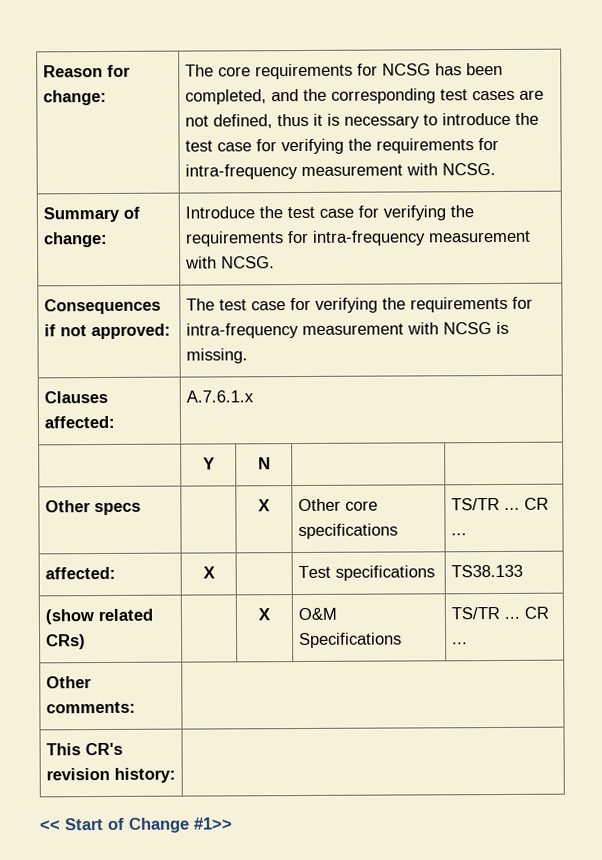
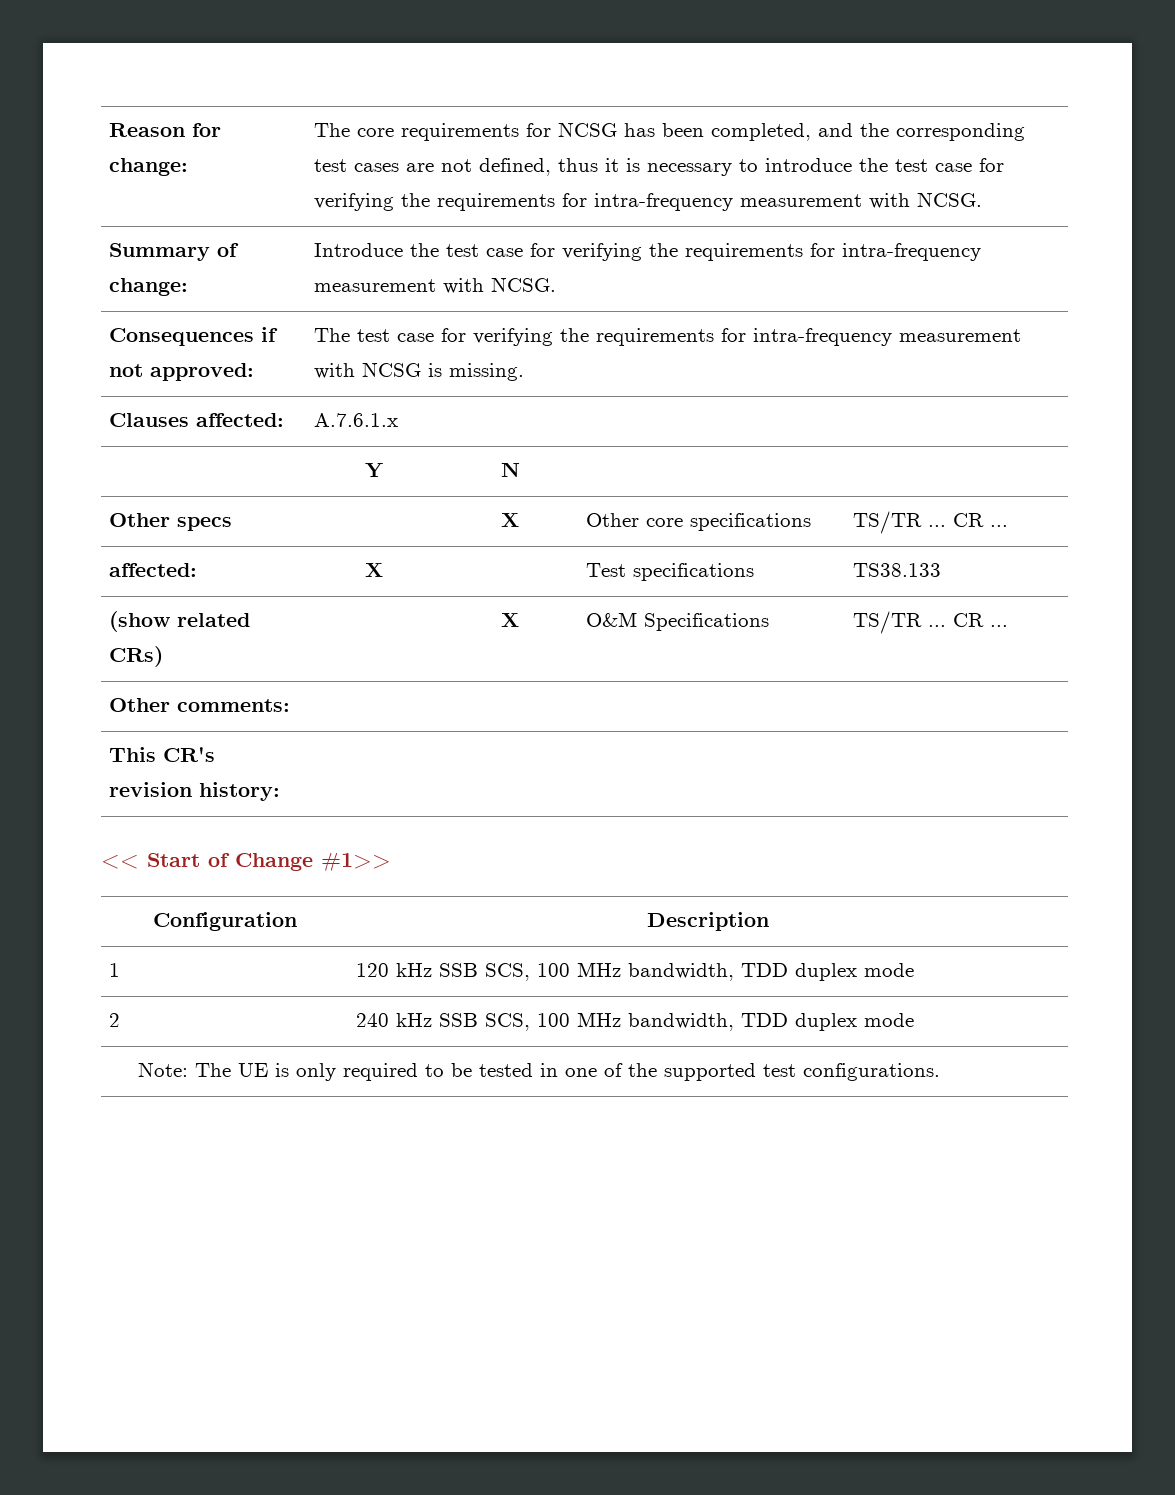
(233, 823) none -> [153,912,297,931] [646,912,769,931] [109,963,121,977] [356,962,915,981] [109,1013,121,1027] [356,1012,915,1031] [137,1062,940,1081] // Configuration | Description // 1 | 120 kHz SSB SCS, 100 MHz bandwidth, TDD duplex mode // 2 | 240 kHz SSB SCS, 100 MHz bandwidth, TDD duplex mode // Note: The UE is only required to be tested in one of the supported test configurations.

